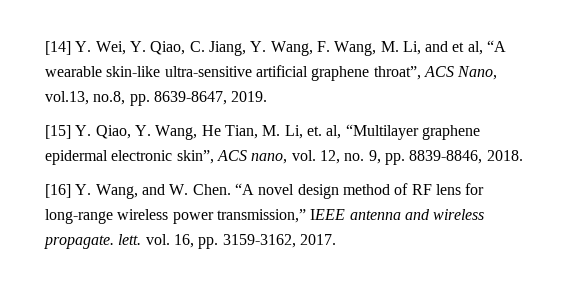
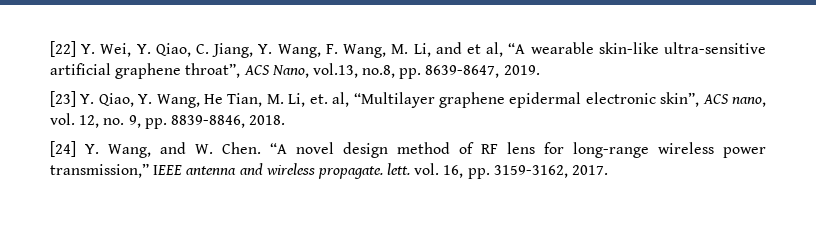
[45,41,71,55] [14] -> [50,41,76,57] [22]
[45,125,71,139] [15] -> [50,91,76,107] [23]
[45,184,71,198] [16] -> [50,141,76,157] [24]

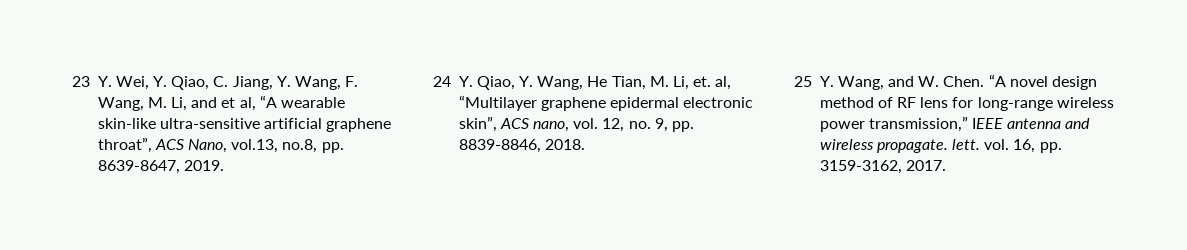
[50,41,76,57] [22] -> [72,76,90,87] 23
[50,91,76,107] [23] -> [433,76,451,87] 24
[50,141,76,157] [24] -> [794,76,812,87] 25

